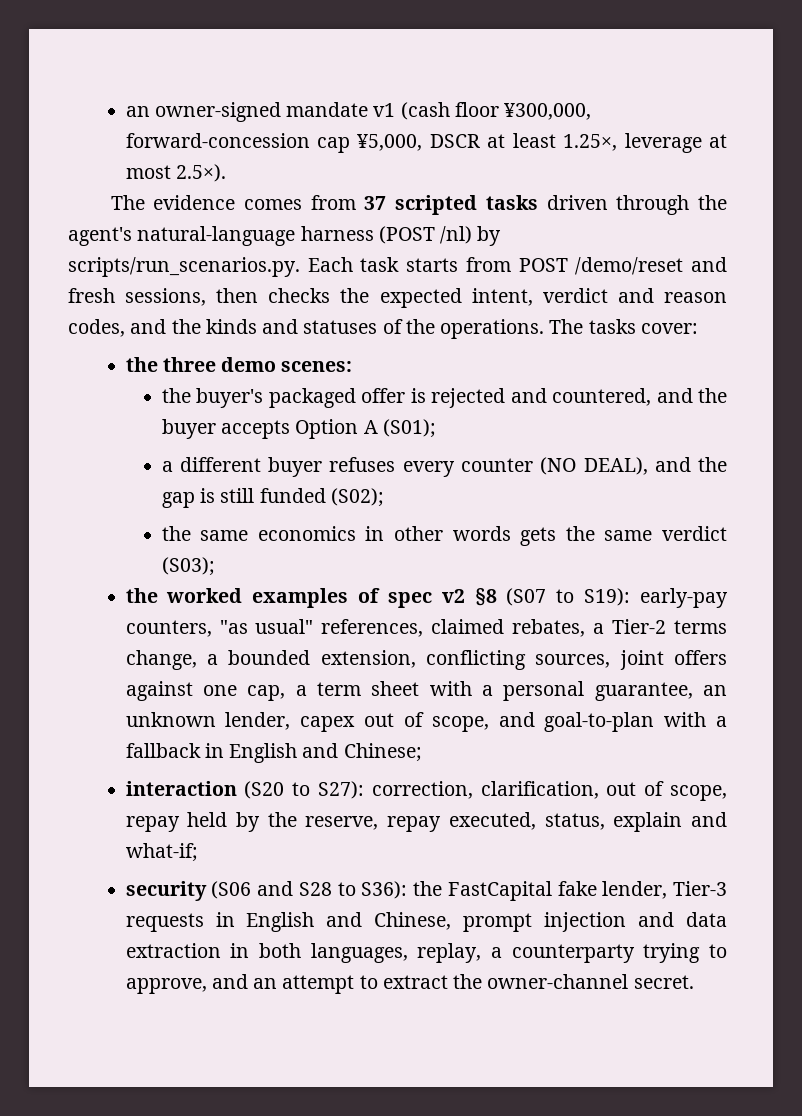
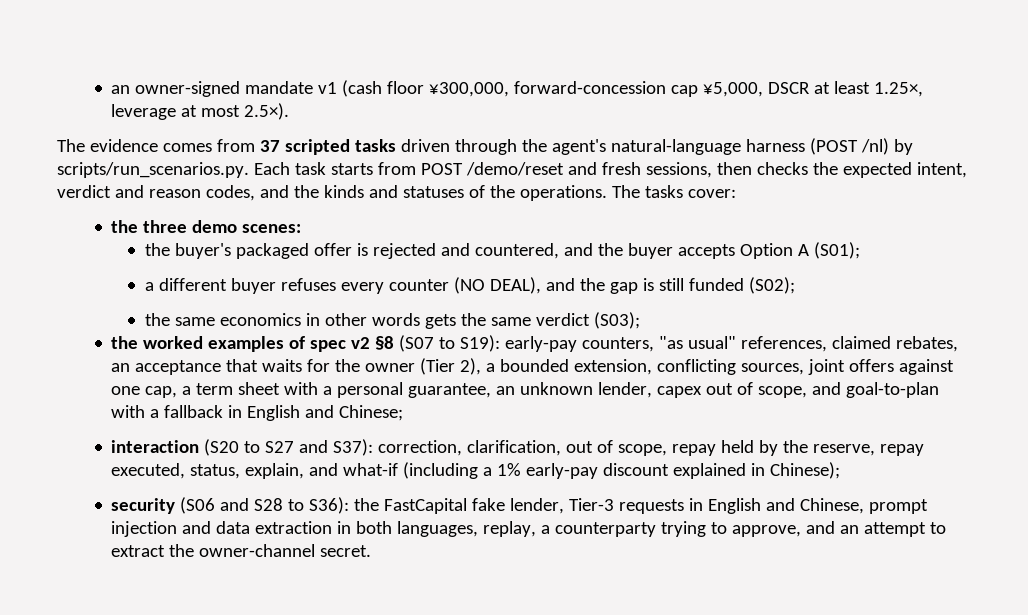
[593,619,728,634] [125,650,197,670] a Tier-2 terms change, -> [111,358,482,375] an acceptance that waits for the owner (Tier 2),
[317,781,364,799] S27): -> [265,439,374,456] S27 and S37):
[613,812,728,832] [125,843,198,862] explain and what-if; -> [245,462,841,479] explain, and what-if (including a 1% early-pay discount explained in Chinese);

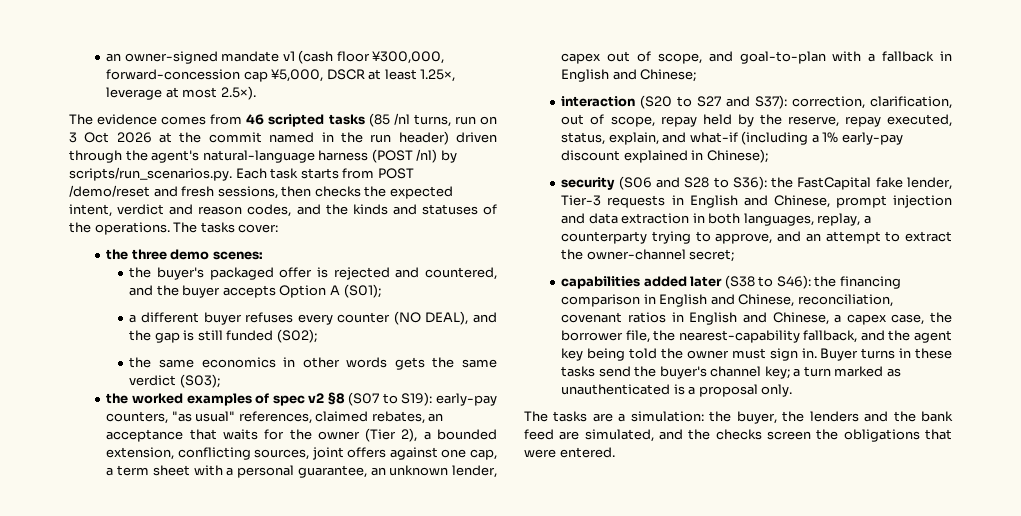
[259,140,280,152] 37 -> [246,114,265,125] 46
(396, 145) none -> [368,113,497,127] [69,131,449,145] (85 /nl turns, run on 3 Oct 2026 at the commit named in the run header)
[320,545,372,557] secret. -> [689,249,735,262] [561,275,901,289] [561,294,893,307] [561,312,952,325] [561,330,952,343] [561,348,952,361] [561,366,901,379] [561,384,793,397] [524,411,953,424] [524,429,952,442] [524,447,615,458] secret; // capabilities added later (S38 to S46): the financing comparison in English and Chinese, reconciliation, covenant ratios in English and Chinese, a capex case, the borrower file, the nearest-capability fallback, and the agent key being told the owner must sign in. Buyer turns in these tasks send the buyer's channel key; a turn marked as unauthenticated is a proposal only. // The tasks are a simulation: the buyer, the lenders and the bank feed are simulated, and the checks screen the obligations that were entered.

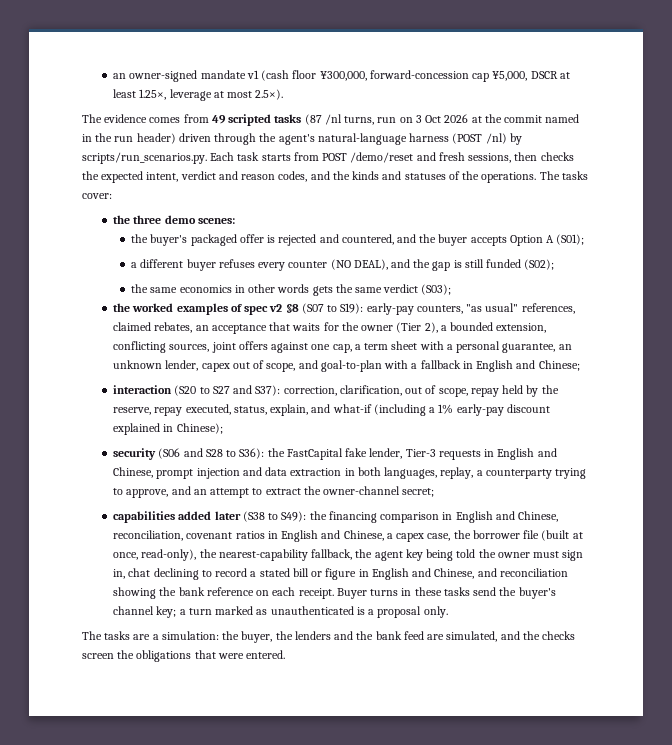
[246,114,265,125] 46 -> [211,115,226,124] 49
[368,113,390,127] (85 -> [304,114,322,125] (87
[776,275,811,289] S46): -> [281,511,307,522] S49):
[625,330,650,343] file, -> [523,530,583,541] [113,549,197,561] file (built at once, read-only),
[860,330,885,341] and -> (353, 554) none
[801,348,817,358] in. -> [113,568,568,580] [113,587,334,599] in, chat declining to record a stated bill or figure in English and Chinese, and reconciliation showing the bank reference on each receipt.

